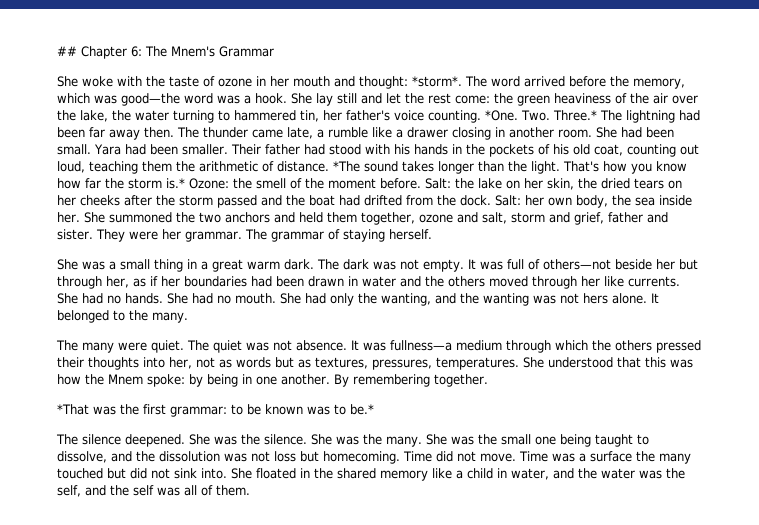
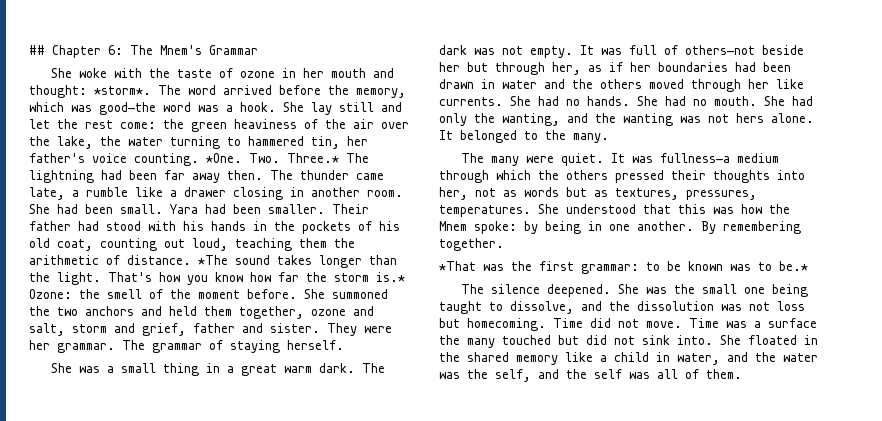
[425,178,682,190] [57,195,692,208] [57,212,80,223] Salt: the lake on her skin, the dried tears on her cheeks after the storm passed and the boat had drifted from the dock. Salt: her own body, the sea inside her. -> (297, 294) none
[187,340,347,353] The quiet was not absence. -> (605, 159) none
[264,434,497,447] silence. She was the many. She was the -> (696, 289) none

